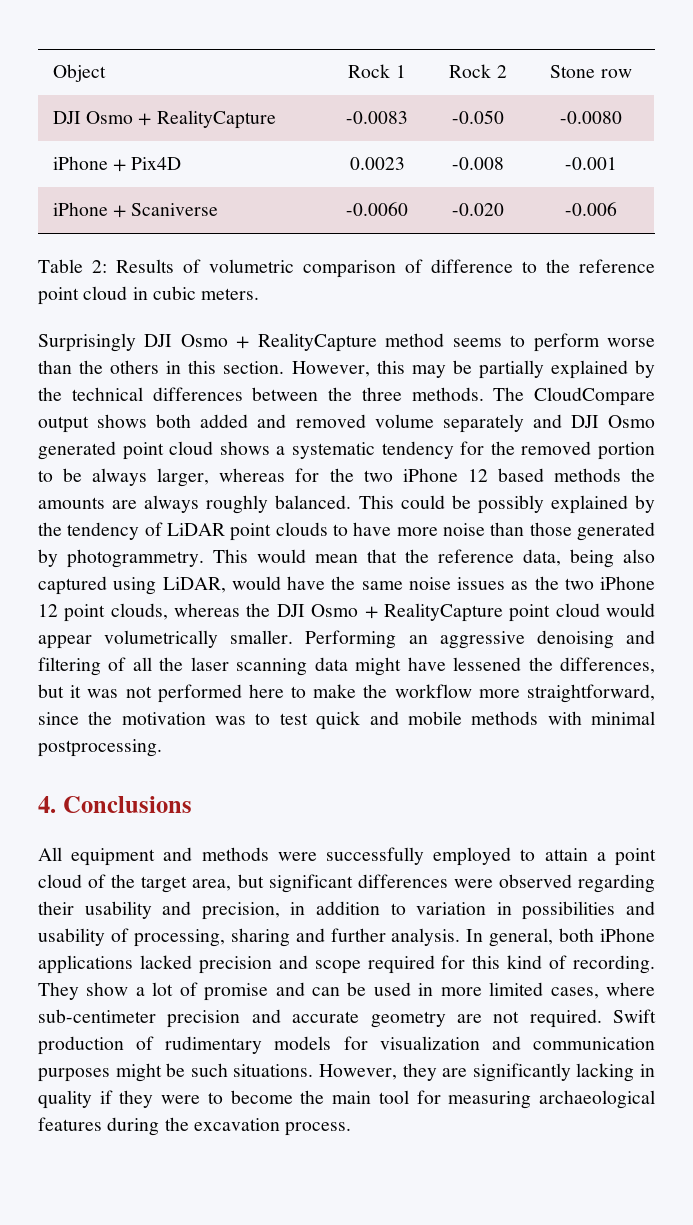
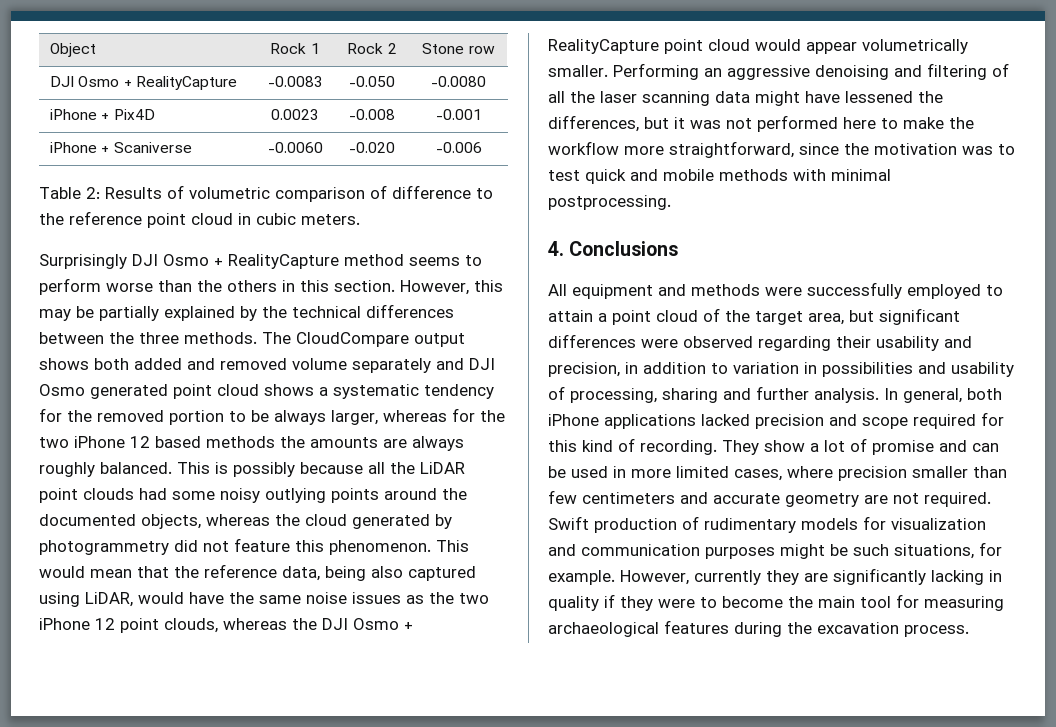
[400,495,656,514] [38,522,655,541] [38,549,204,568] could be possibly explained by the tendency of LiDAR point clouds to have more noise than those generated by photogrammetry. -> [215,462,465,477] [39,488,467,503] [39,514,452,529] [39,538,431,555] is possibly because all the LiDAR point clouds had some noisy outlying points around the documented objects, whereas the cloud generated by photogrammetry did not feature this phenomenon.
[38,1009,241,1028] sub-centimeter precision -> [838,466,1007,481] [548,490,675,504] precision smaller than few centimeters
[233,1064,397,1080] situations. However, -> [894,542,1002,559] [548,570,761,585] situations, for example. However, currently

